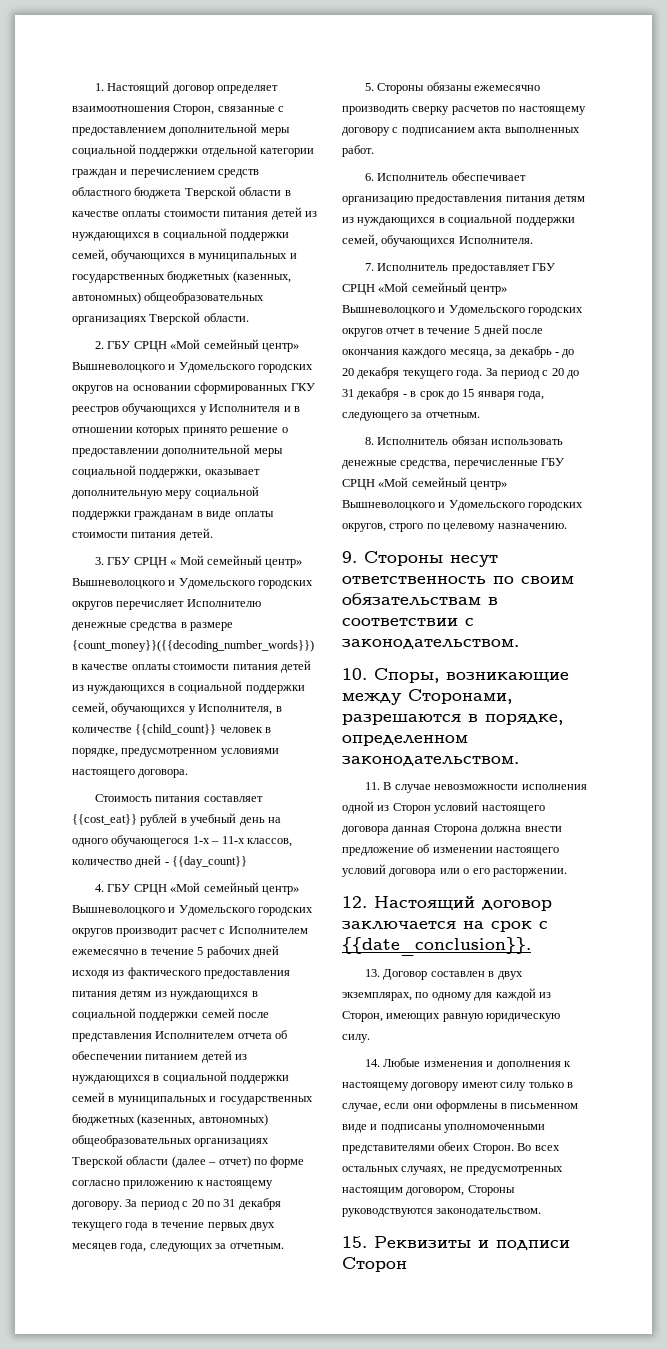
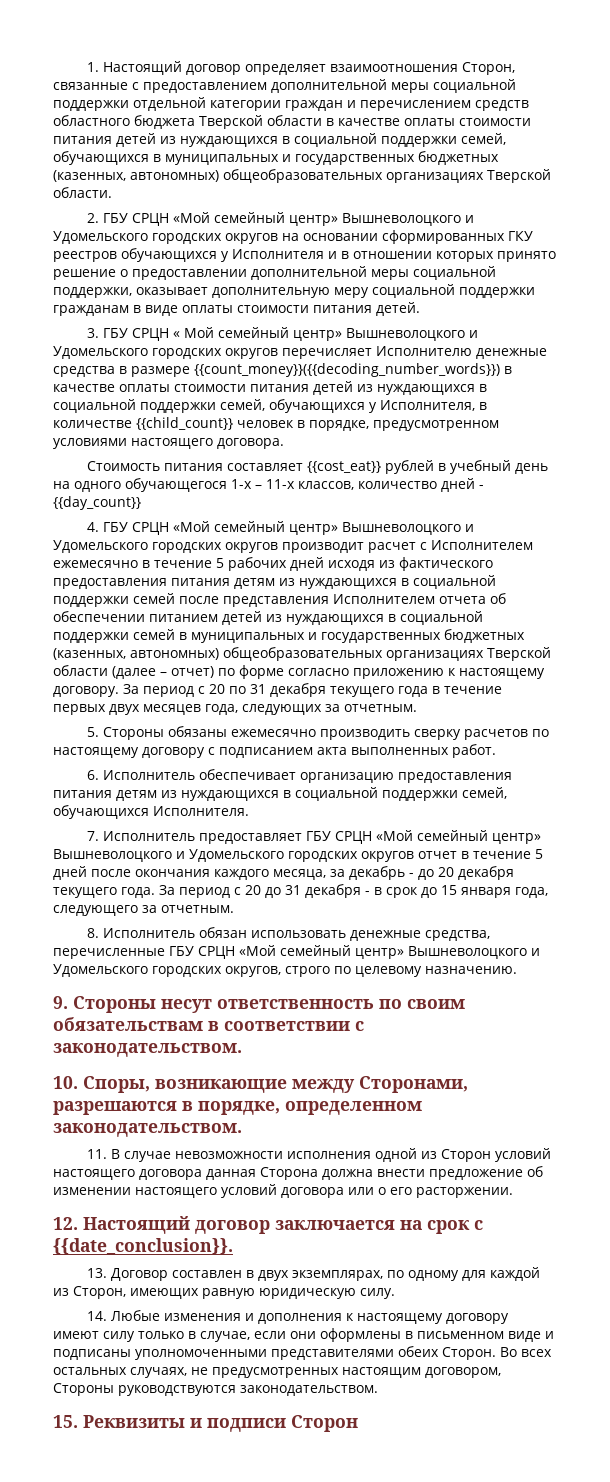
[72,640,314,652] {count_money}}({{decoding_number_words}}) -> [194,363,500,377] {{count_money}}({{decoding_number_words}})

